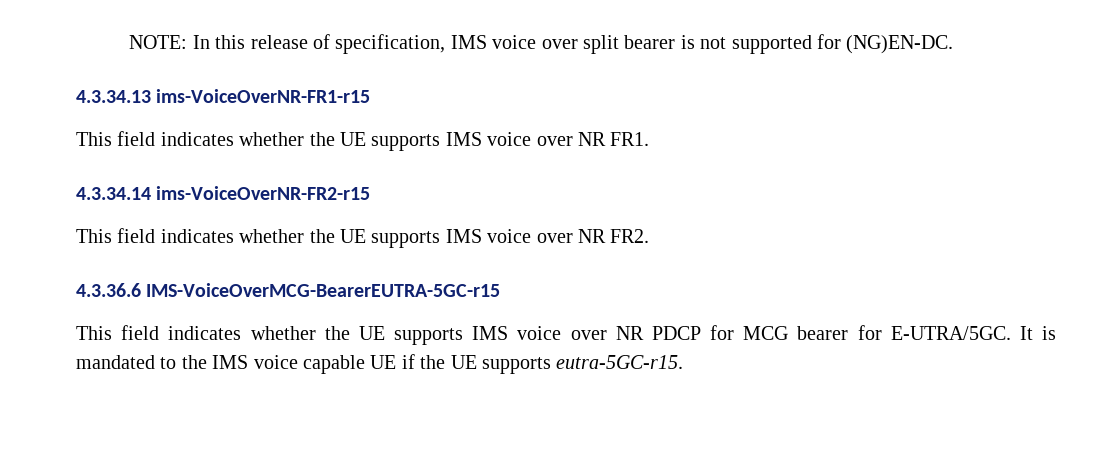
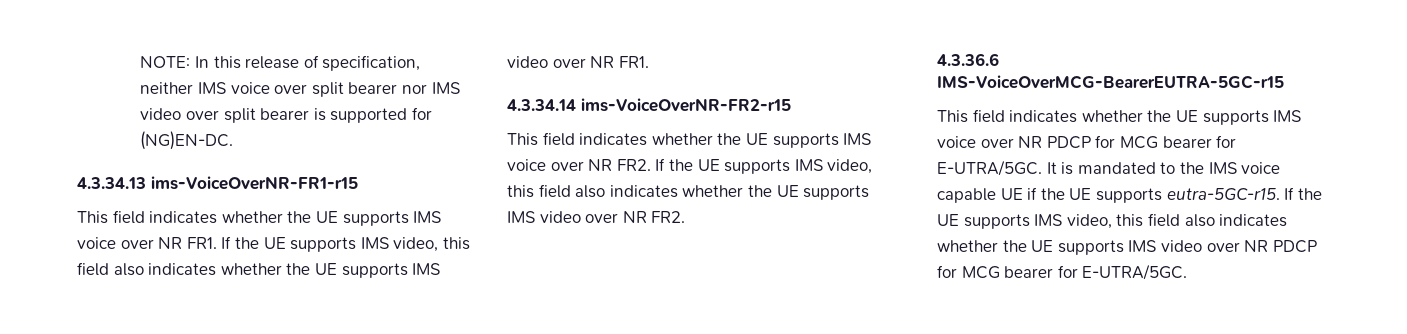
(446, 44) none -> [140,82,194,94] neither
[680,35,727,49] is not -> [401,82,460,94] [140,108,326,123] nor IMS video over split bearer is
(650, 139) none -> [221,236,470,252] [77,262,441,278] [507,56,649,68] If the UE supports IMS video, this field also indicates whether the UE supports IMS video over NR FR1.
(650, 236) none -> [655,158,873,174] [507,184,870,200] [507,211,686,223] If the UE supports IMS video, this field also indicates whether the UE supports IMS video over NR FR2.
(684, 362) none -> [1284,187,1322,200] [937,213,1288,229] [937,240,1317,255] [937,264,1188,280] If the UE supports IMS video, this field also indicates whether the UE supports IMS video over NR PDCP for MCG bearer for E-UTRA/5GC.

